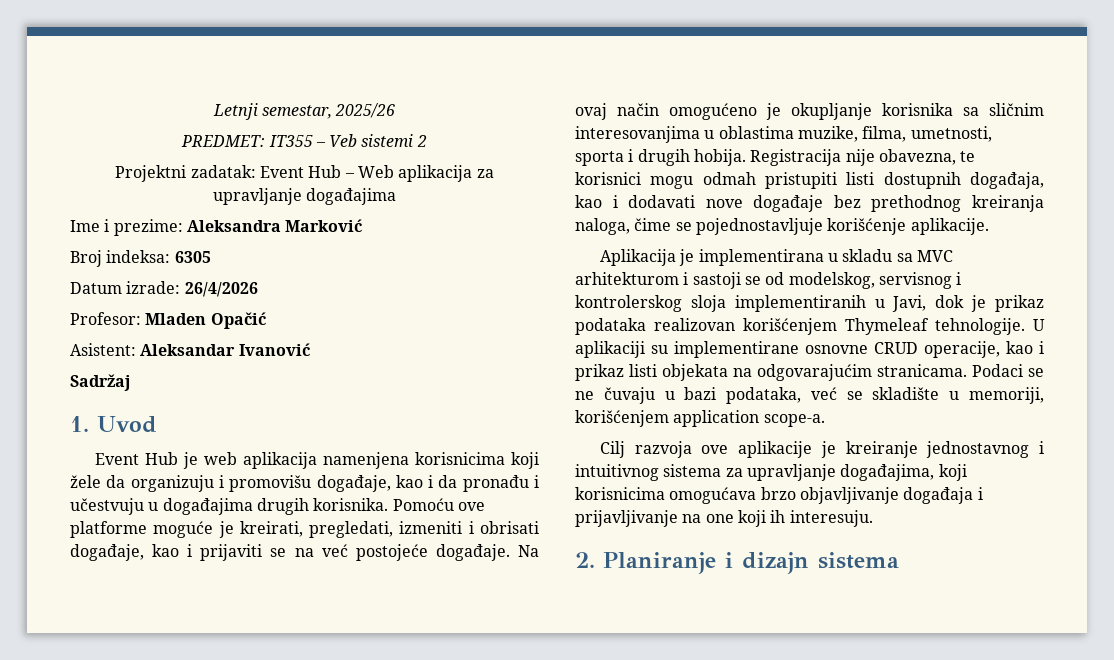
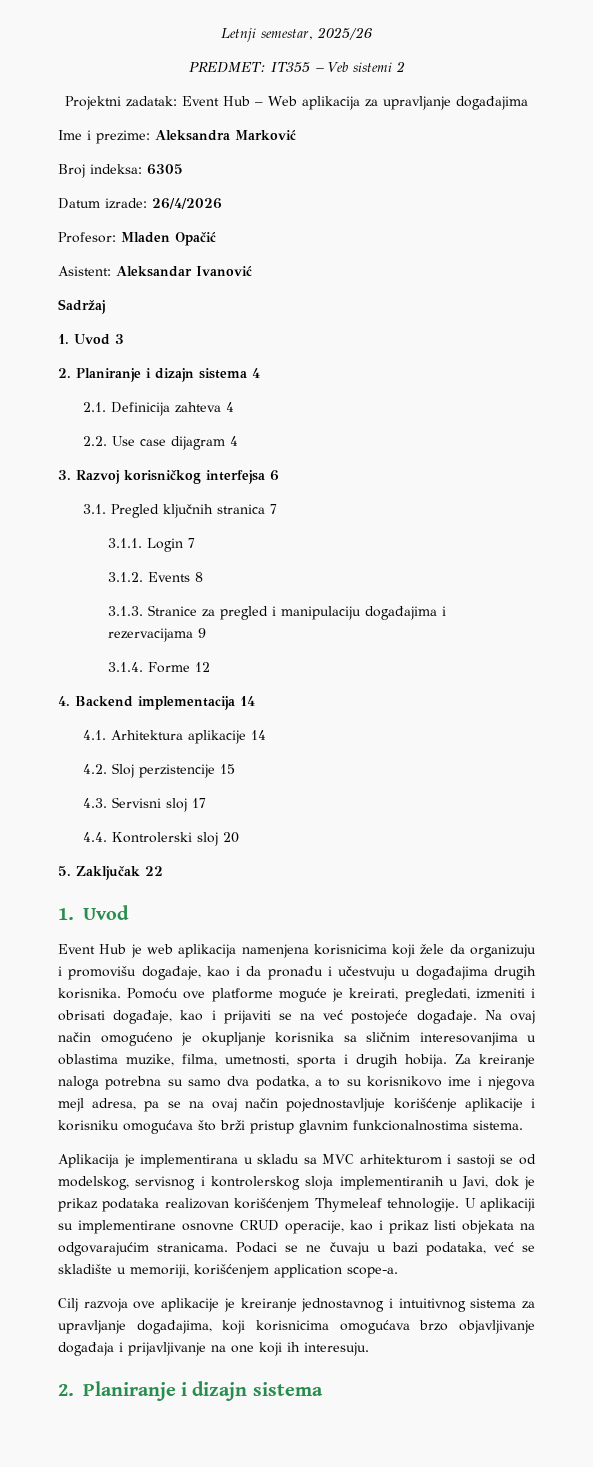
(131, 382) none -> [58,334,124,345] [58,368,260,382] [82,402,234,416] [82,436,238,450] [58,470,279,484] [82,504,277,518] [107,538,195,552] [107,572,203,582] [107,605,446,620] [107,628,206,642] [107,662,210,673] [58,696,255,710] [82,730,266,744] [82,763,235,778] [82,797,206,812] [82,832,239,846] [58,866,163,880] // 1. Uvod 3 // 2. Planiranje i dizajn sistema 4 // 2.1. Definicija zahteva 4 // 2.2. Use case dijagram 4 // 3. Razvoj korisničkog interfejsa 6 // 3.1. Pregled ključnih stranica 7 // 3.1.1. Login 7 // 3.1.2. Events 8 // 3.1.3. Stranice za pregled i manipulaciju događajima i rezervacijama 9 // 3.1.4. Forme 12 // 4. Backend implementacija 14 // 4.1. Arhitektura aplikacije 14 // 4.2. Sloj perzistencije 15 // 4.3. Servisni sloj 17 // 4.4. Kontrolerski sloj 20 // 5. Zaključak 22
[750,149,976,166] [575,172,1044,189] [575,195,1044,212] [575,218,989,235] Registracija nije obavezna, te korisnici mogu odmah pristupiti listi dostupnih događaja, kao i dodavati nove događaje bez prethodnog kreiranja naloga, čime se pojednostavljuje korišćenje aplikacije. -> [455,1054,535,1068] [58,1076,535,1090] [58,1098,535,1112] [58,1120,523,1134] Za kreiranje naloga potrebna su samo dva podatka, a to su korisnikovo ime i njegova mejl adresa, pa se na ovaj način pojednostavljuje korišćenje aplikacije i korisniku omogućava što brži pristup glavnim funkcionalnostima sistema.

